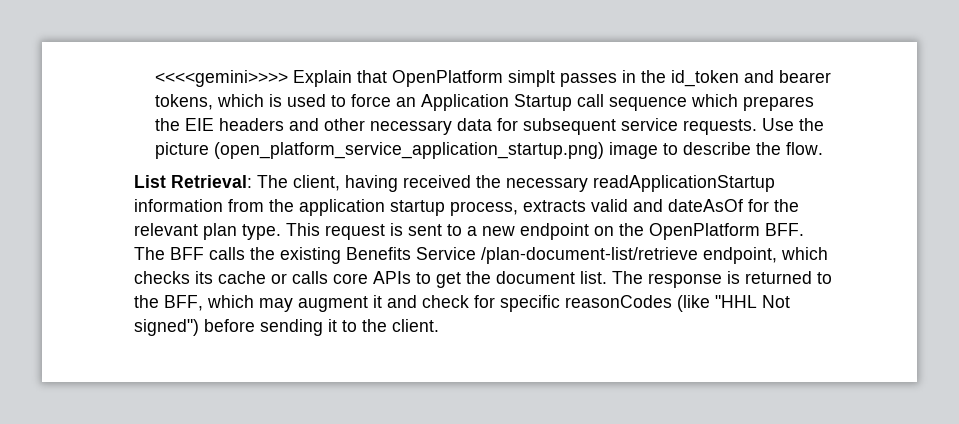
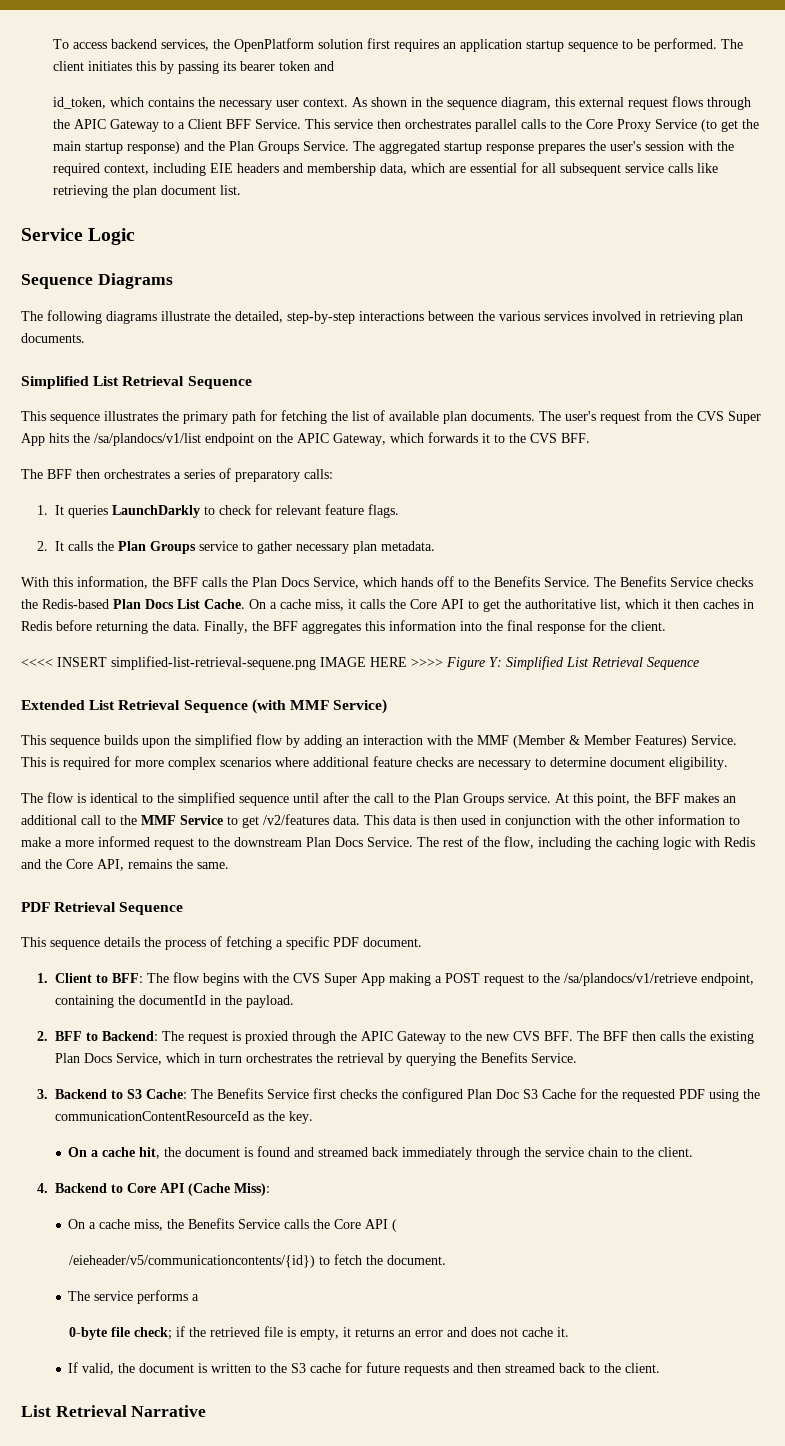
[154,70,831,87] [154,94,814,111] [154,118,824,135] [154,142,823,159] [134,175,776,192] [134,199,800,216] [134,223,761,240] <<<<gemini>>>> Explain that OpenPlatform simplt passes in the id_token and bearer tokens, which is used to force an Application Startup call sequence which prepares the EIE headers and other necessary data for subsequent service requests. Use the picture (open_platform_service_application_startup.png) image to describe the flow. // List Retrieval: The client, having received the necessary readApplicationStartup information from the application startup process, extracts valid and dateAsOf for the relevant plan type. This request is sent to a new endpoint on the OpenPlatform -> [52,38,743,52] [52,61,334,74] [52,96,751,110] [52,119,759,132] [52,141,734,154] [52,162,718,176] [52,185,241,198] [21,228,136,245] [21,273,173,289] [21,310,743,324] [21,333,85,343] [21,376,252,389] [21,410,761,424] [21,432,590,446] [21,468,333,482] [36,504,399,518] [36,541,435,554] [21,576,753,589] [21,599,754,612] [21,620,666,634] [21,656,699,670] [21,699,388,714] [21,734,737,748] [21,756,728,770] [21,792,736,806] [21,814,740,828] [21,836,755,850] [21,859,229,871] [21,902,184,915] [21,936,422,950] [36,972,754,986] [54,995,294,1008] [36,1031,540,1044] To access backend services, the OpenPlatform solution first requires an application startup sequence to be performed. The client initiates this by passing its bearer token and // id_token, which contains the necessary user context. As shown in the sequence diagram, this external request flows through the APIC Gateway to a Client BFF Service. This service then orchestrates parallel calls to the Core Proxy Service (to get the main startup response) and the Plan Groups Service. The aggregated startup response prepares the user's session with the required context, including EIE headers and membership data, which are essential for all subsequent service calls like retrieving the plan document list. // Service Logic // Sequence Diagrams // The following diagrams illustrate the detailed, step-by-step interactions between the various services involved in retrieving plan documents. // Simplified List Retrieval Sequence // This sequence illustrates the primary path for fetching the list of available plan documents. The user's request from the CVS Super App hits the /sa/plandocs/v1/list endpoint on the APIC Gateway, which forwards it to the CVS BFF. // The BFF then orchestrates a series of preparatory calls: // 1. It queries LaunchDarkly to check for relevant feature flags. // 2. It calls the Plan Groups service to gather necessary plan metadata. // With this information, the BFF calls the Plan Docs Service, which hands off to the Benefits Service. The Benefits Service checks the Redis-based Plan Docs List Cache. On a cache miss, it calls the Core API to get the authoritative list, which it then caches in Redis before returning the data. Finally, the BFF aggregates this information into the final response for the client. // <<<< INSERT simplified-list-retrieval-sequene.png IMAGE HERE >>>> Figure Y: Simplified List Retrieval Sequence // Extended List Retrieval Sequence (with MMF Service) // This sequence builds upon the simplified flow by adding an interaction with the MMF (Member & Member Features) Service. This is required for more complex scenarios where additional feature checks are necessary to determine document eligibility. // The flow is identical to the simplified sequence until after the call to the Plan Groups service. At this point, the BFF makes an additional call to the MMF Service to get /v2/features data. This data is then used in conjunction with the other information to make a more informed request to the downstream Plan Docs Service. The rest of the flow, including the caching logic with Redis and the Core API, remains the same. // PDF Retrieval Sequence // This sequence details the process of fetching a specific PDF document. // 1. Client to BFF: The flow begins with the CVS Super App making a POST request to the /sa/plandocs/v1/retrieve endpoint, containing the documentId in the payload. // 2. BFF to Backend: The request is proxied through the APIC Gateway to the new CVS
(205, 253) none -> [631,1031,656,1041] then
[346,247,829,264] [134,271,833,288] [134,295,791,312] [134,319,440,336] Benefits Service /plan-document-list/retrieve endpoint, which checks its cache or calls core APIs to get the document list. The response is returned to the BFF, which may augment it and check for specific reasonCodes (like "HHL Not signed") before sending it to the client. -> [54,1052,577,1066] [36,1088,760,1102] [54,1111,313,1124] [68,1146,694,1160] [36,1183,270,1196] [68,1218,398,1232] [68,1254,446,1268] [68,1290,200,1304] [68,1326,569,1340] [68,1362,661,1376] [21,1405,207,1417] Plan Docs Service, which in turn orchestrates the retrieval by querying the Benefits Service. // 3. Backend to S3 Cache: The Benefits Service first checks the configured Plan Doc S3 Cache for the requested PDF using the communicationContentResourceId as the key. // On a cache hit, the document is found and streamed back immediately through the service chain to the client. // 4. Backend to Core API (Cache Miss): // On a cache miss, the Benefits Service calls the Core API ( // /eieheader/v5/communicationcontents/{id}) to fetch the document. // The service performs a // 0-byte file check; if the retrieved file is empty, it returns an error and does not cache it. // If valid, the document is written to the S3 cache for future requests and then streamed back to the client. // List Retrieval Narrative

